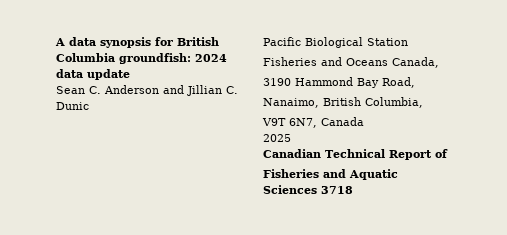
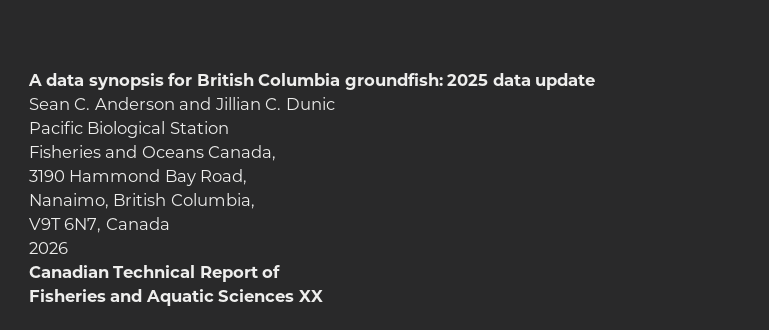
[195,54,227,62] 2024 -> [447,74,489,86] 2025
[263,134,291,142] 2025 -> [29,242,68,254] 2026
[321,186,353,194] 3718 -> [298,290,323,302] XX

